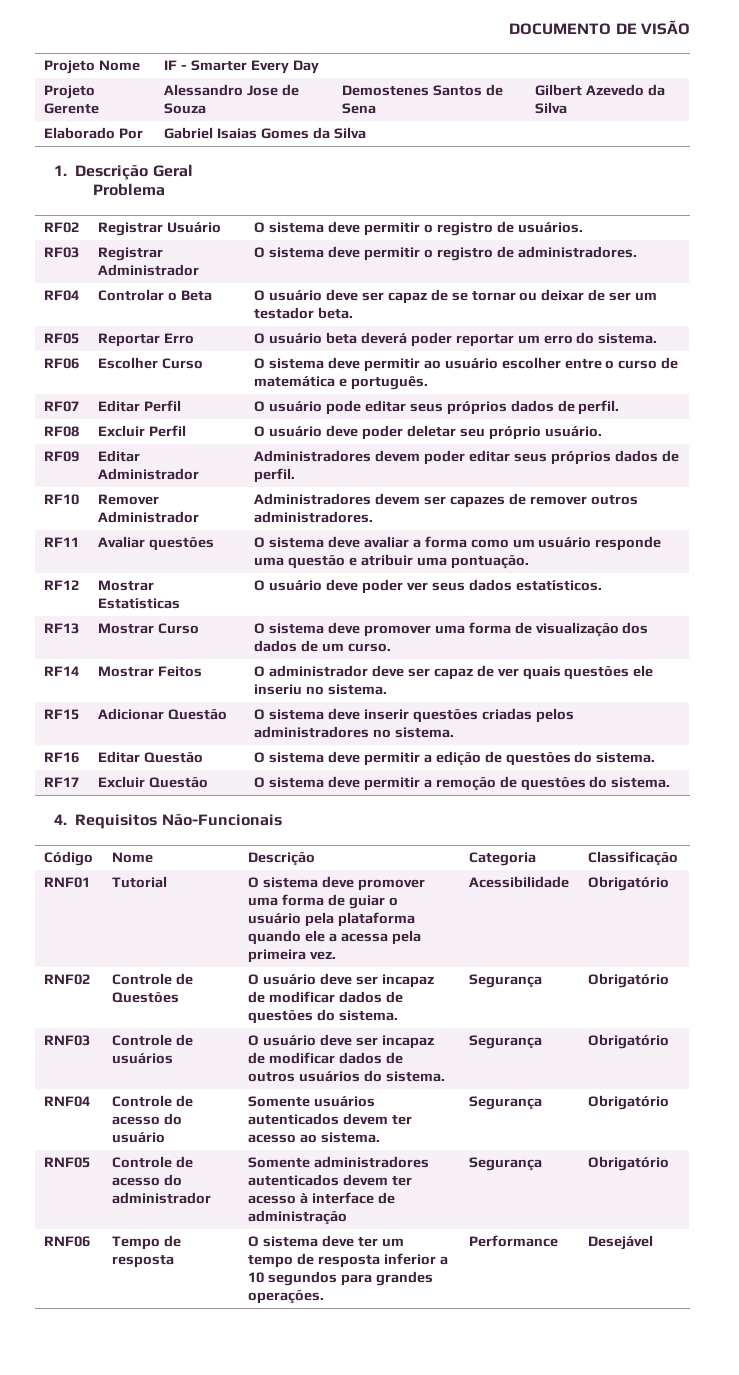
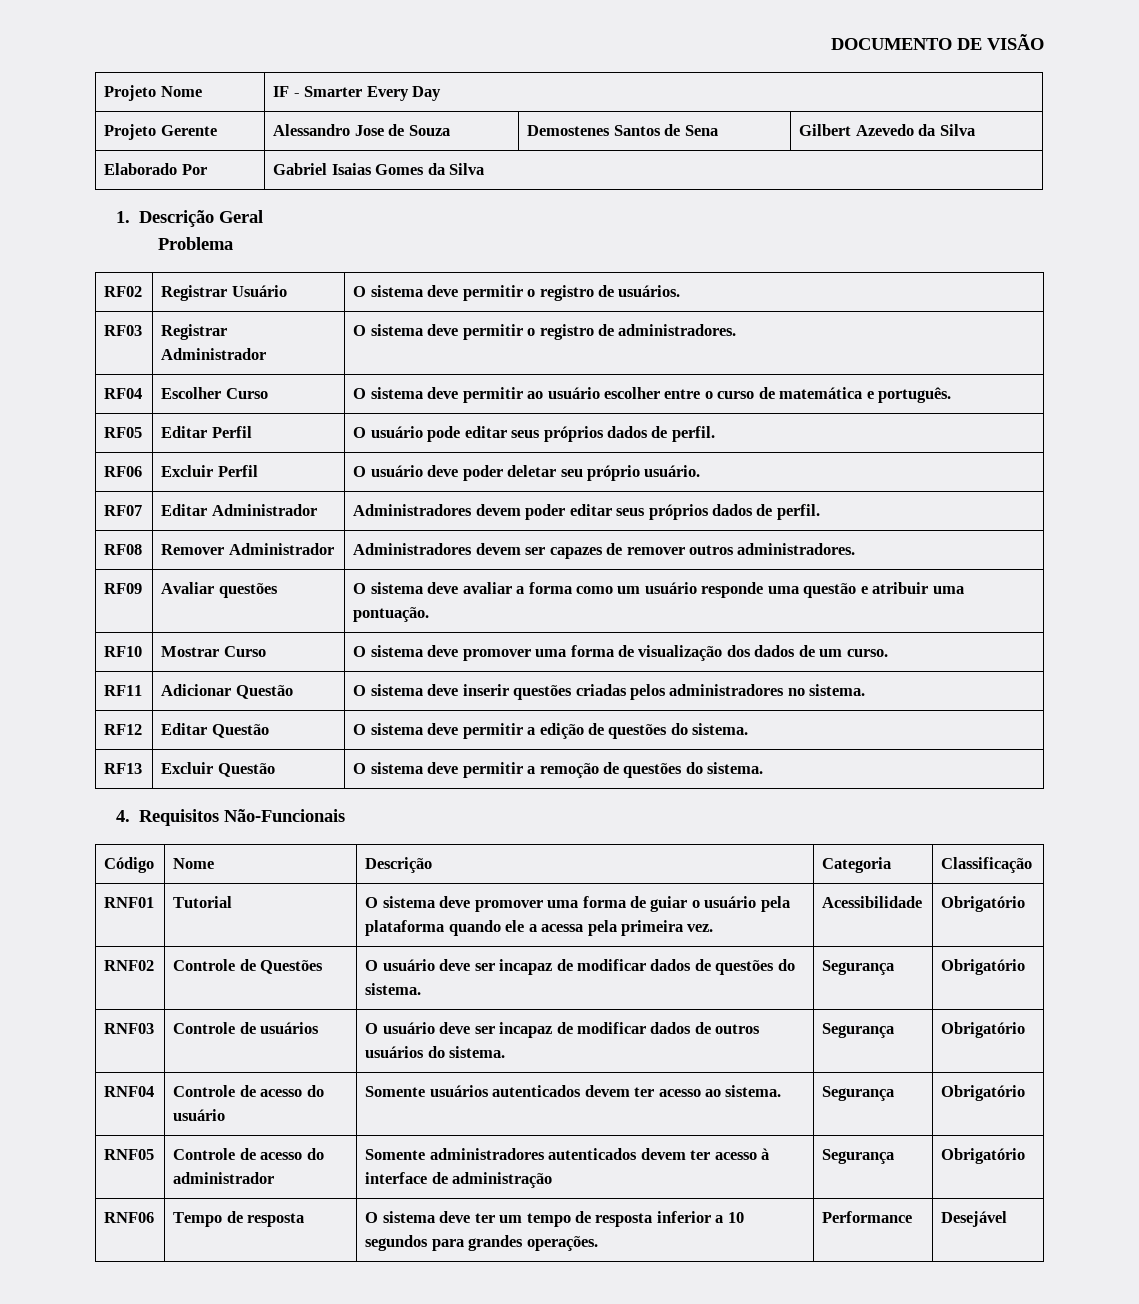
[98,289,212,301] [254,289,658,304] [254,307,354,319] [44,333,80,344] [98,333,195,347] [254,332,658,347] [44,358,80,369] | Controlar o Beta | O usuário deve ser capaz de se tornar ou deixar de ser um testador beta. // RF05 | Reportar Erro | O usuário beta deverá poder reportar um erro do sistema. // RF06 -> (143, 393) none
[44,401,80,412] RF07 -> [104,427,143,438] RF05
[44,426,80,437] RF08 -> [104,466,143,477] RF06
[44,451,80,462] RF09 -> [104,505,143,516] RF07
[44,494,80,505] RF10 -> [104,544,143,555] RF08
[44,537,80,547] RF11 -> [104,583,143,594] RF09
[44,580,80,590] [98,580,155,591] [98,598,181,609] [254,579,602,594] [44,623,80,634] RF12 | Mostrar Estatísticas | O usuário deve poder ver seus dados estatísticos. // RF13 -> [104,646,143,657] RF10
[44,666,80,676] [98,666,203,677] [254,665,654,680] [254,684,387,695] [44,709,80,720] RF14 | Mostrar Feitos | O administrador deve ser capaz de ver quais questões ele inseriu no sistema. // RF15 -> [104,685,143,696] RF11
[44,752,80,763] RF16 -> [104,724,143,735] RF12
[44,777,80,787] RF17 -> [104,763,143,774] RF13

